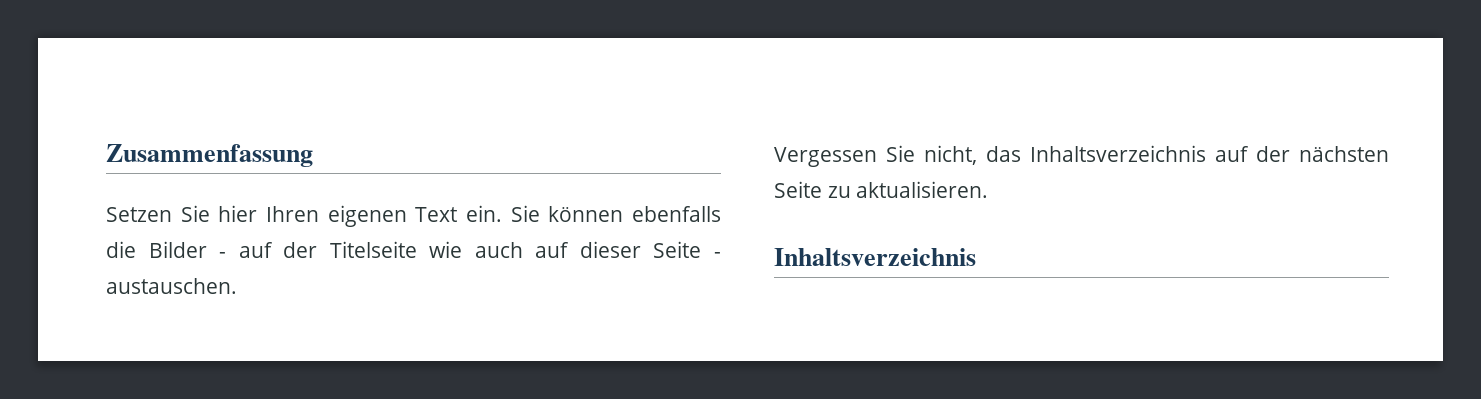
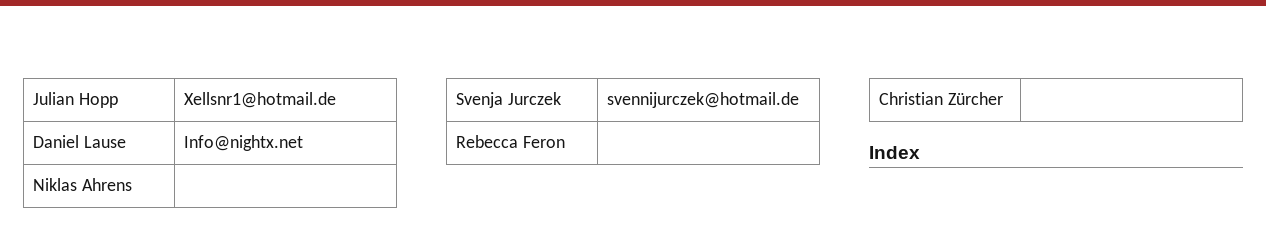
[106,144,313,167] [106,205,721,227] [106,241,721,258] [106,278,237,294] [774,145,1389,167] [774,181,989,198] [774,248,976,266] Zusammenfassung // Setzen Sie hier Ihren eigenen Text ein. Sie können ebenfalls die Bilder - auf der Titelseite wie auch auf dieser Seite - austauschen. // Vergessen Sie nicht, das Inhaltsverzeichnis auf der nächsten Seite zu aktualisieren. // Inhaltsverzeichnis -> [33,92,118,108] [184,92,337,108] [33,135,126,148] [184,135,304,151] [33,178,132,191] [456,92,561,108] [607,92,800,108] [456,135,565,148] [879,92,1003,105] [869,146,920,159] Julian Hopp | Xellsnr1@hotmail.de // Daniel Lause | Info@nightx.net // Niklas Ahrens | // Svenja Jurczek | svennijurczek@hotmail.de // Rebecca Feron | // Christian Zürcher | // Index

